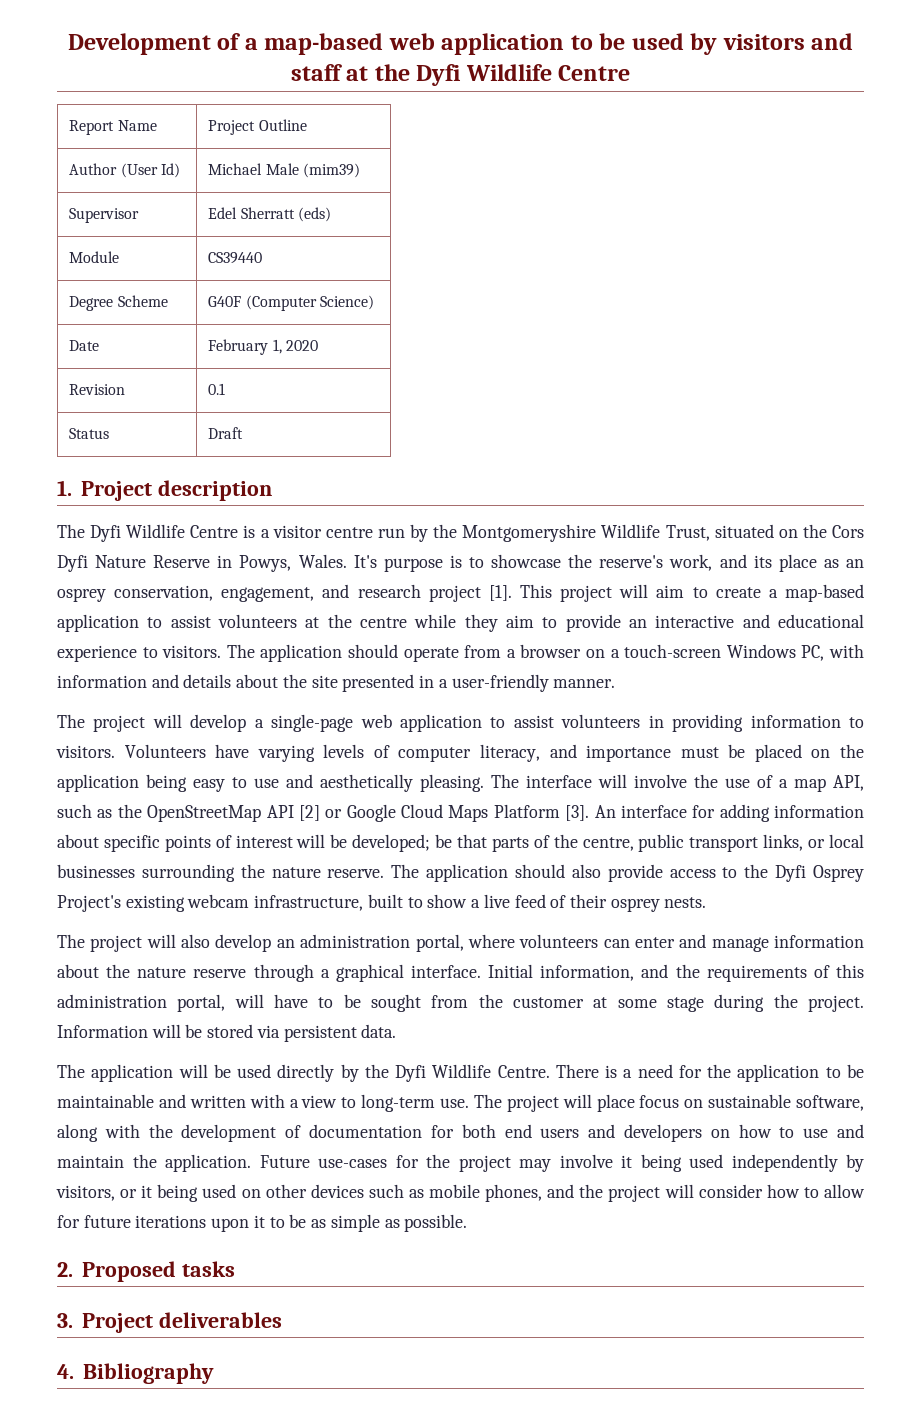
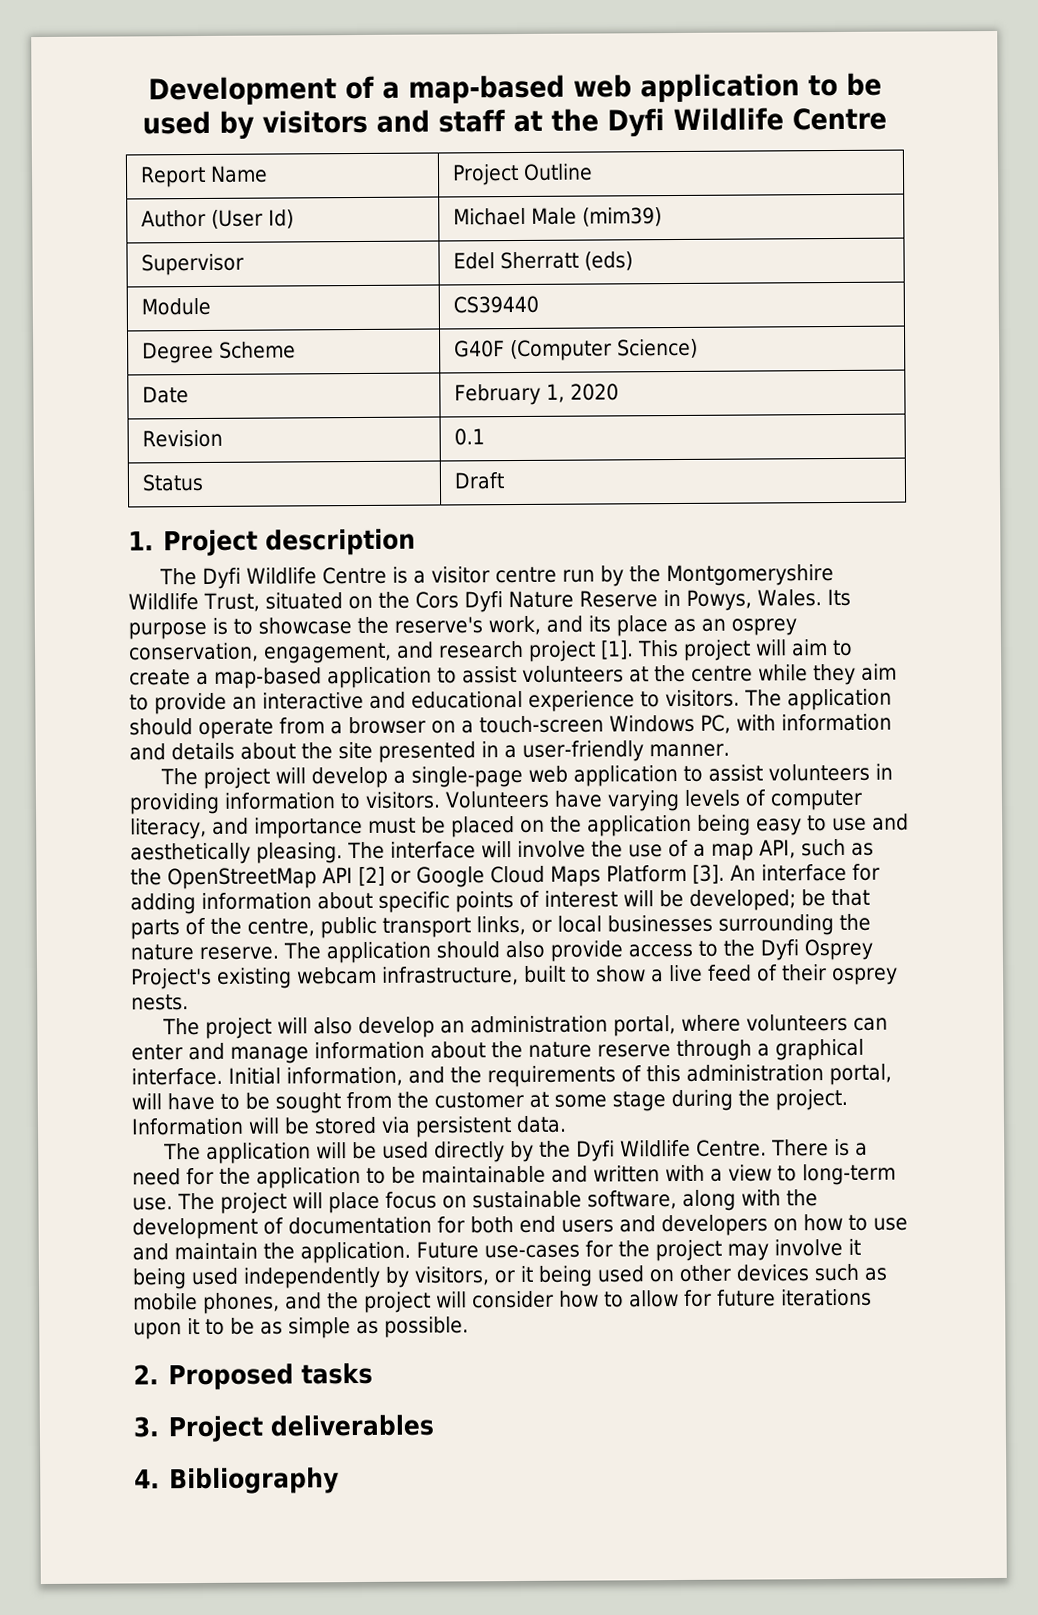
[353,555,377,568] It's -> [826,588,851,607] Its

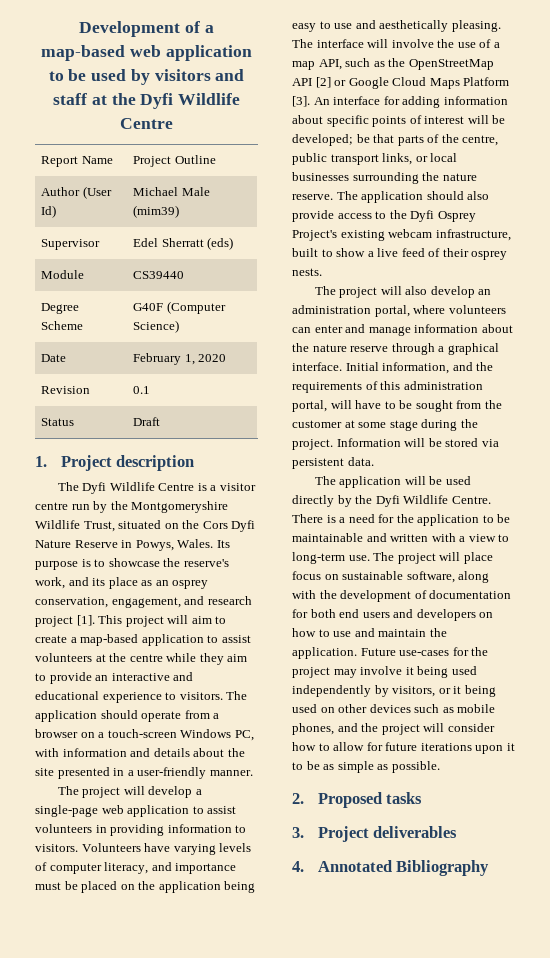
(160, 1479) none -> [317,860,392,872] Annotated

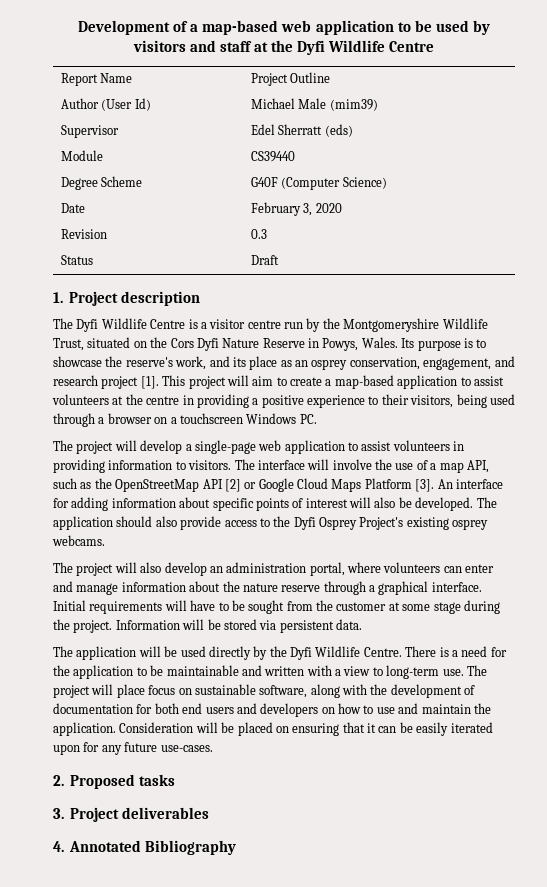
[184,354,195,365] 1, -> [303,203,313,216] 3,
[133,386,151,394] 0.1 -> [250,229,267,239] 0.3
[166,653,248,665] [35,672,194,684] [35,691,248,703] [35,710,220,722] [35,729,254,741] [35,748,245,757] [35,767,253,779] while they aim to provide an interactive and educational experience to visitors. The application should operate from a browser on a touch-screen Windows PC, with information and details about the site presented in a user-friendly manner. -> [182,394,515,408] [53,413,317,427] in providing a positive experience to their visitors, being used through a browser on a touchscreen Windows PC.
[81,843,252,855] [35,862,237,874] [35,881,256,893] [292,20,501,32] Volunteers have varying levels of computer literacy, and importance must be placed on the application being easy to use and aesthetically pleasing. -> (232, 465) none
[492,115,506,124] [292,134,499,146] [292,153,458,165] [292,172,477,184] [292,194,333,200] be developed; be that parts of the centre, public transport links, or local businesses surrounding the nature reserve. -> [374,497,474,511] also be developed.
[388,229,511,241] [292,248,508,260] [292,268,322,276] webcam infrastructure, built to show a live feed of their osprey nests. -> [452,519,489,530] [52,535,105,546] osprey webcams.
[382,362,494,374] [292,381,483,393] [292,400,327,412] information, and the requirements of this administration portal, -> [89,601,163,614] requirements
[360,647,489,656] [292,666,477,678] [292,685,496,697] [292,704,496,713] [292,723,495,735] [292,742,515,754] [292,761,440,773] Future use-cases for the project may involve it being used independently by visitors, or it being used on other devices such as mobile phones, and the project will consider how to allow for future iterations upon it to be as simple as possible. -> [119,722,493,736] [53,742,213,755] Consideration will be placed on ensuring that it can be easily iterated upon for any future use-cases.

